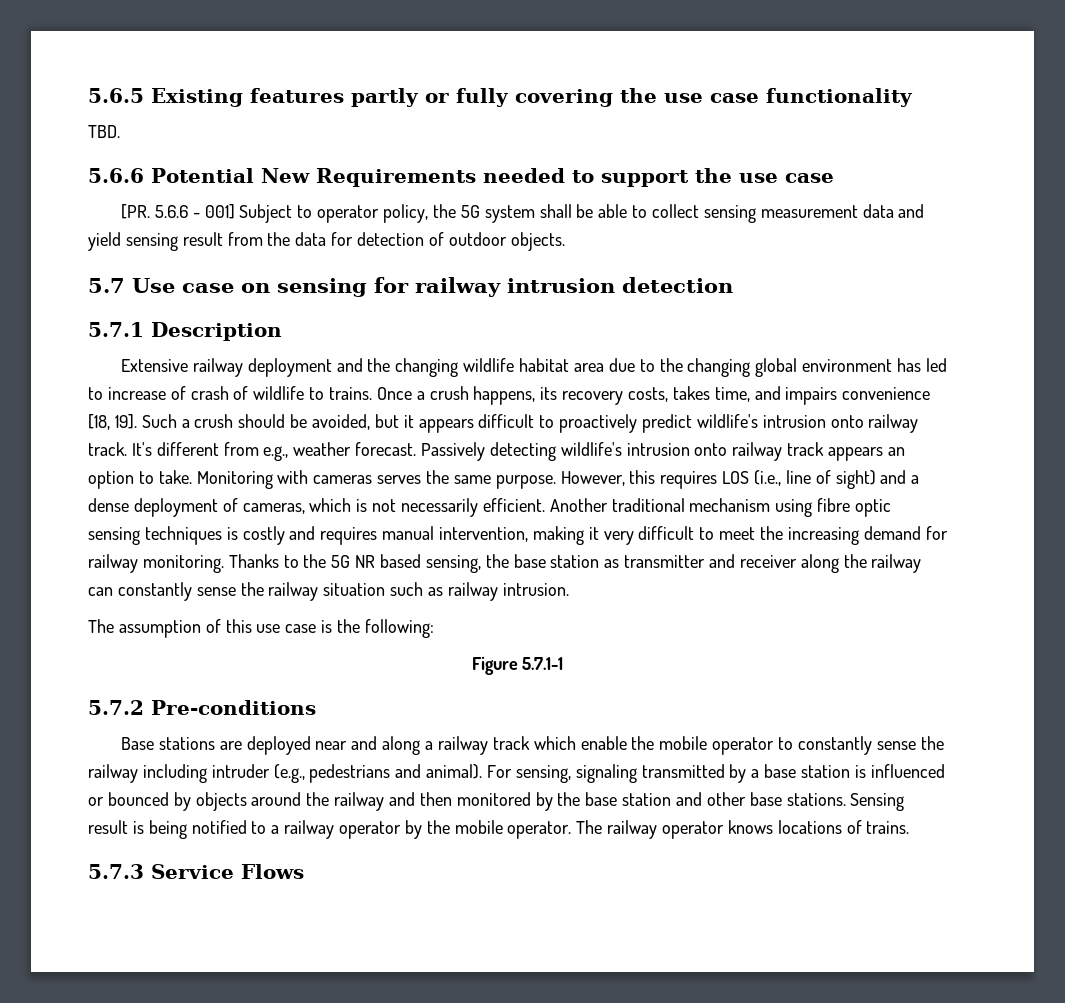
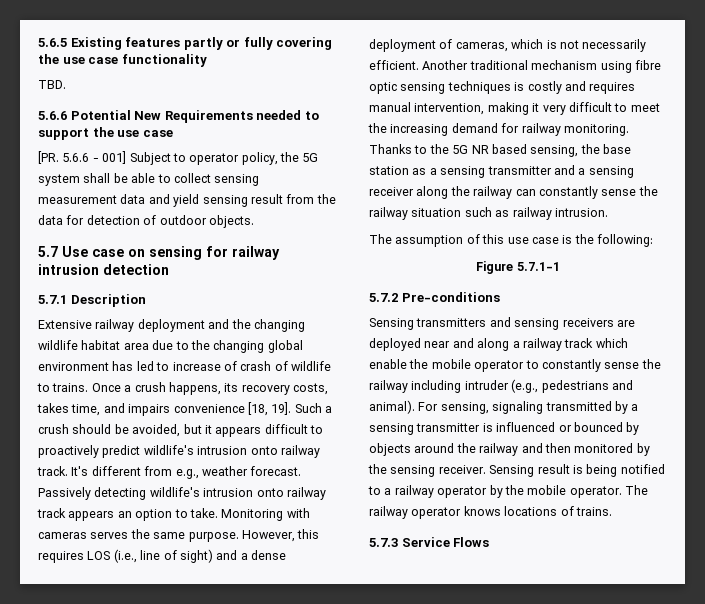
[624,554,736,568] transmitter and -> [429,165,634,178] a sensing transmitter and a sensing
[121,737,215,750] Base stations -> [369,317,614,330] Sensing transmitters and sensing receivers
[764,764,851,778] base station -> [369,423,481,435] sensing transmitter
[585,792,846,806] base station and other base stations. -> [390,465,486,477] sensing receiver.

